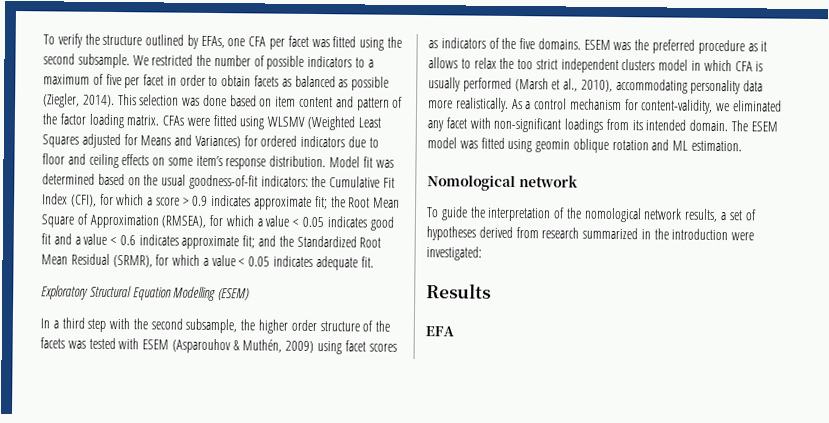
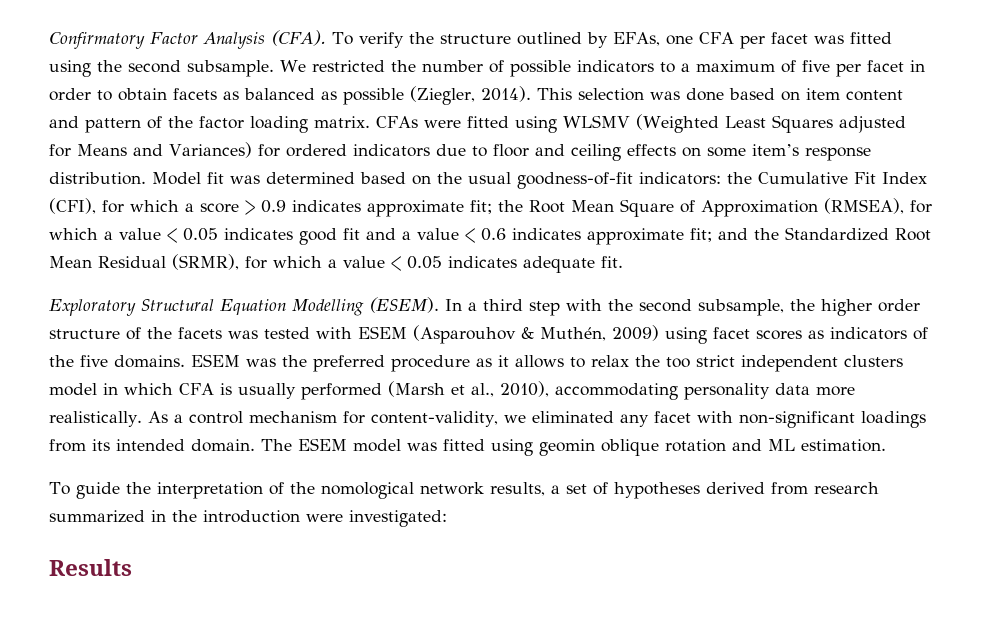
(43, 39) none -> [49,30,326,49] Confirmatory Factor Analysis (CFA).
[218,288,251,301] (ESEM) // -> [369,297,439,313] (ESEM).
[427,175,578,192] // Nomological network -> (886, 445) none
[425,326,454,337] // EFA -> (132, 567) none

